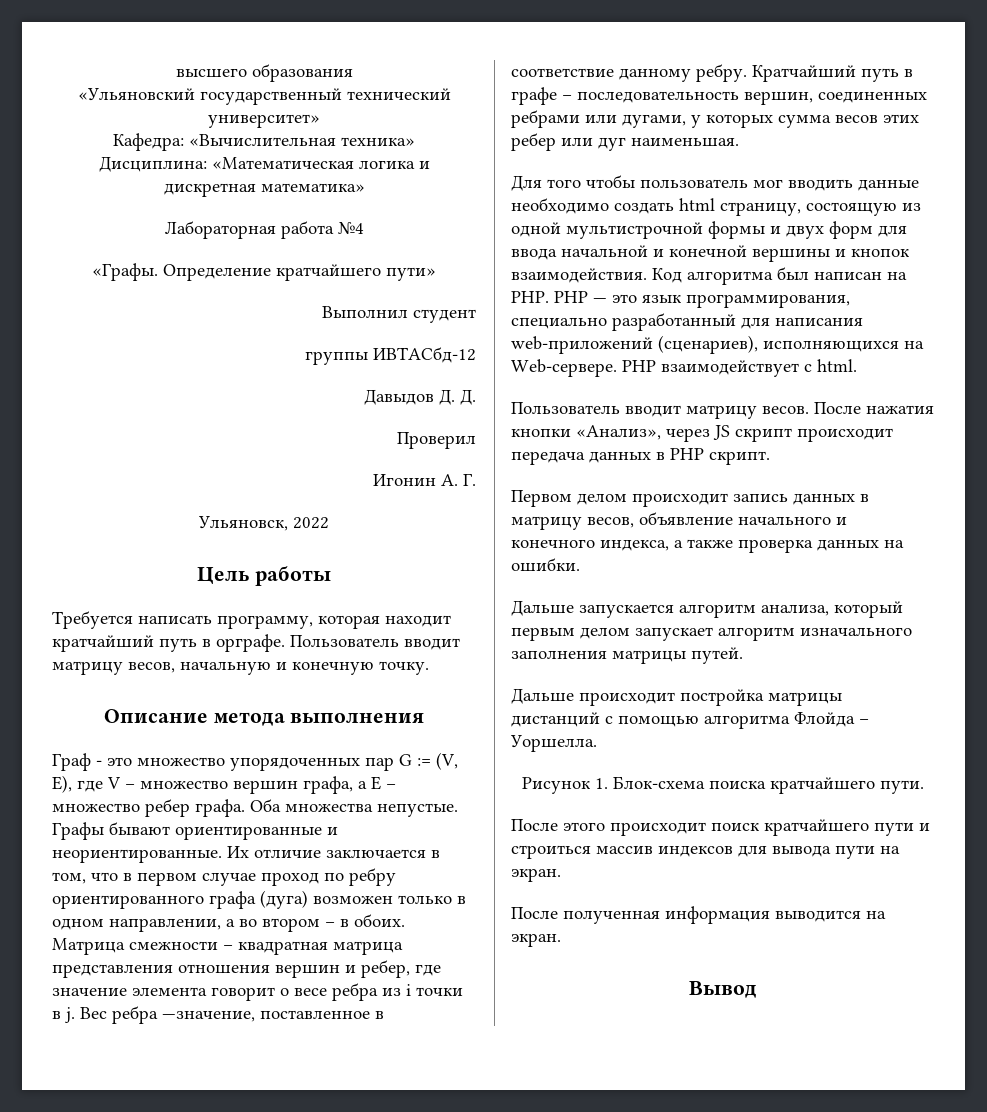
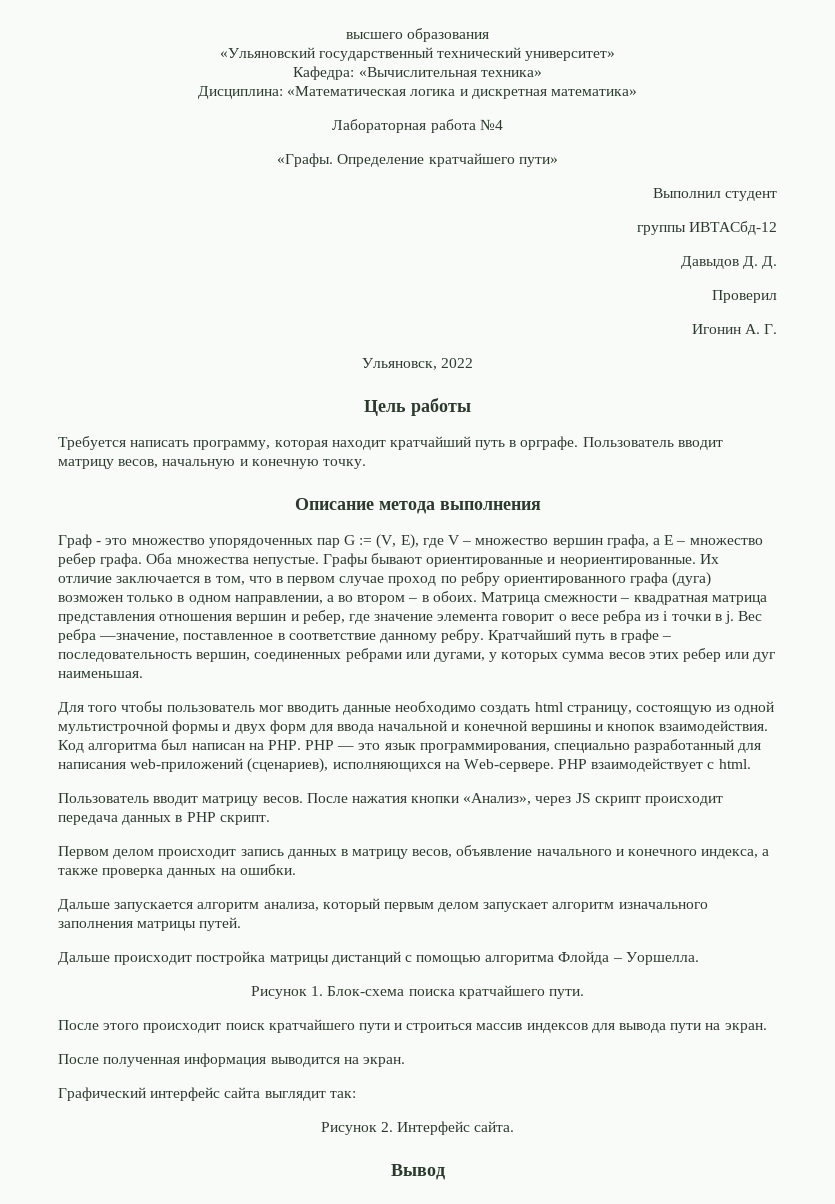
(561, 940) none -> [58,1087,356,1101] [320,1121,515,1135] // Графический интерфейс сайта выглядит так: // Рисунок 2. Интерфейс сайта.

